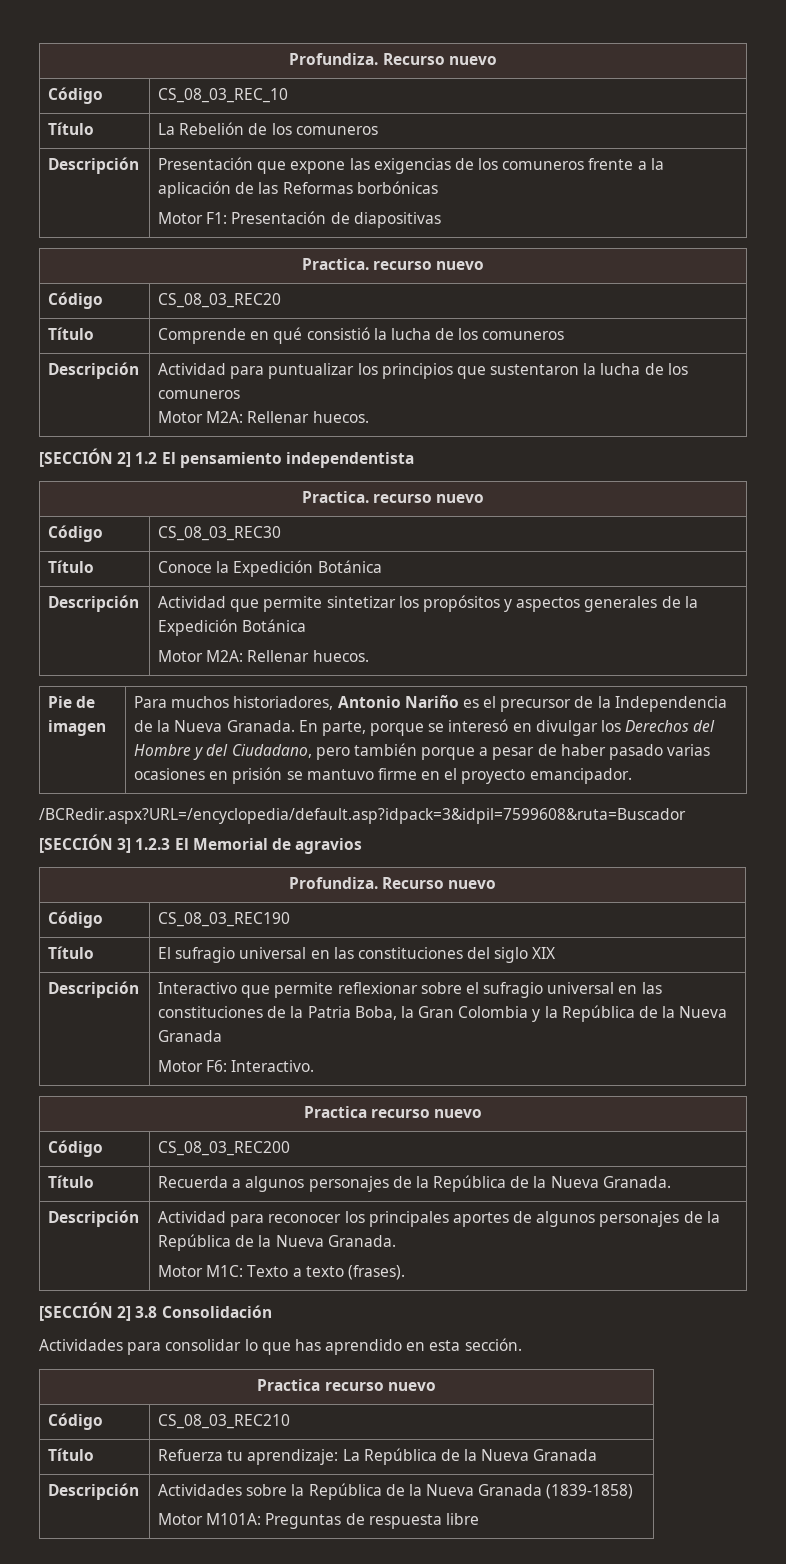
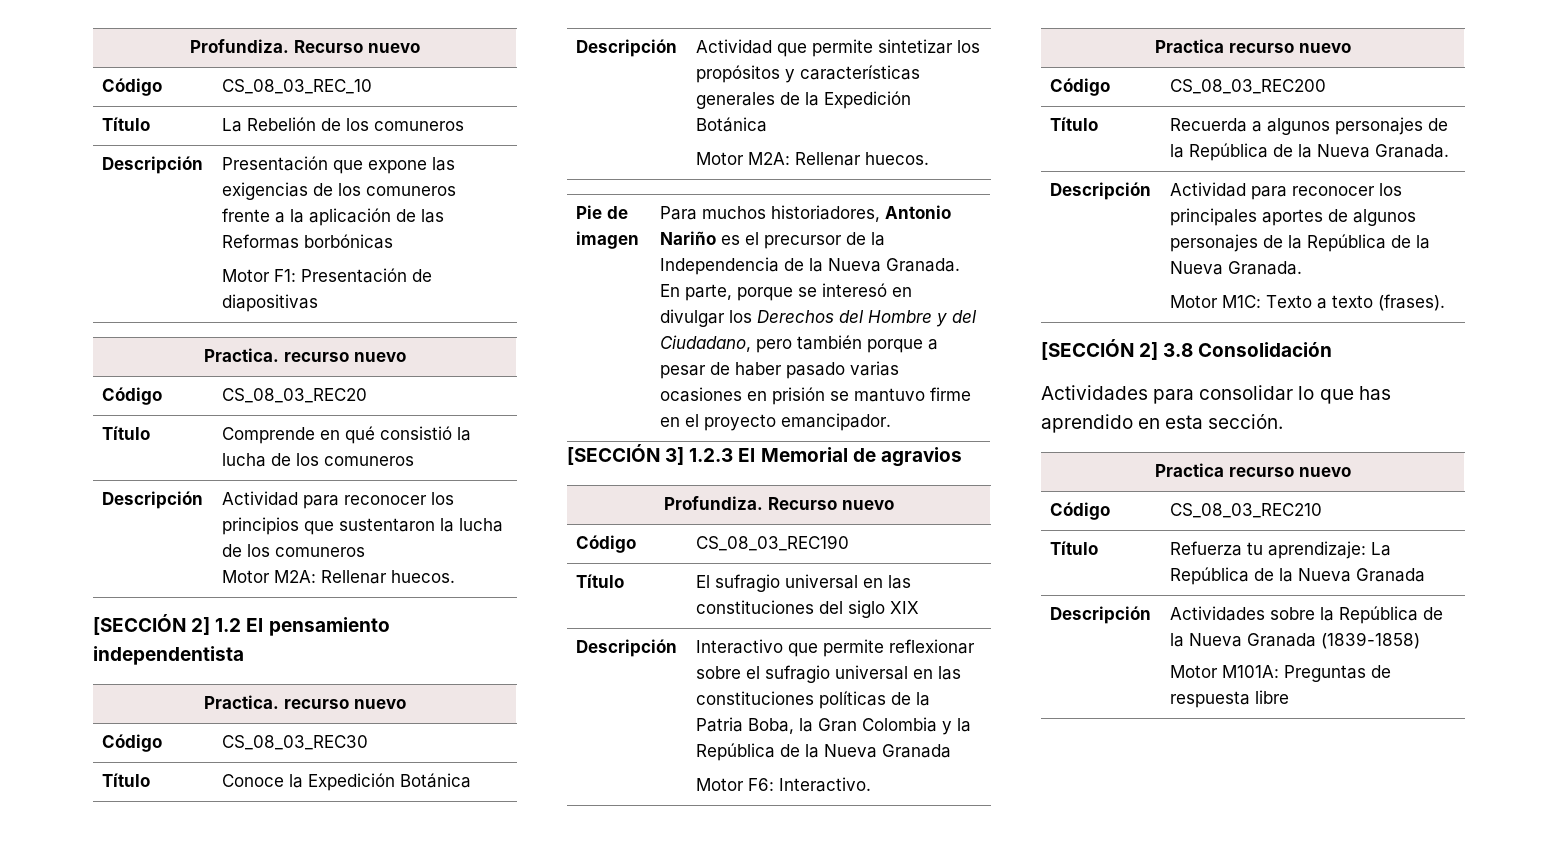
[268,363,355,379] puntualizar -> [344,495,428,505] reconocer
[516,597,581,612] aspectos -> [800,65,921,80] características
[39,808,686,824] // /BCRedir.aspx?URL=/encyclopedia/default.asp?idpack=3&idpil=7599608&ruta=Buscador -> (892, 422) none
(264, 1012) none -> [819,691,887,709] políticas

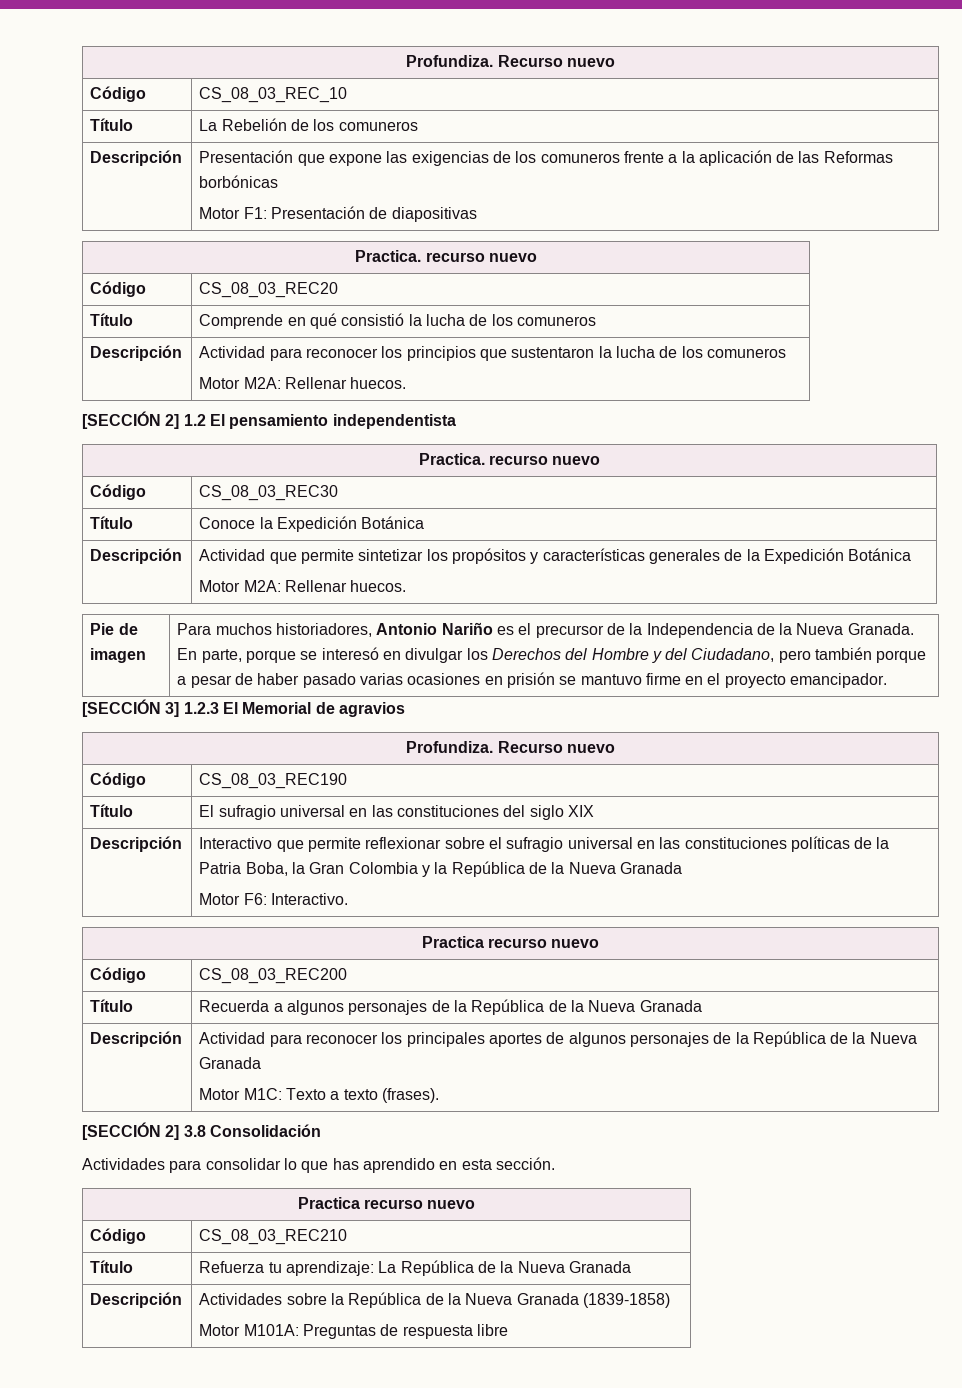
[1375,144,1450,158] Granada. -> [639,1000,702,1012] Granada
[1228,261,1303,275] Granada. -> [199,1057,262,1069] Granada

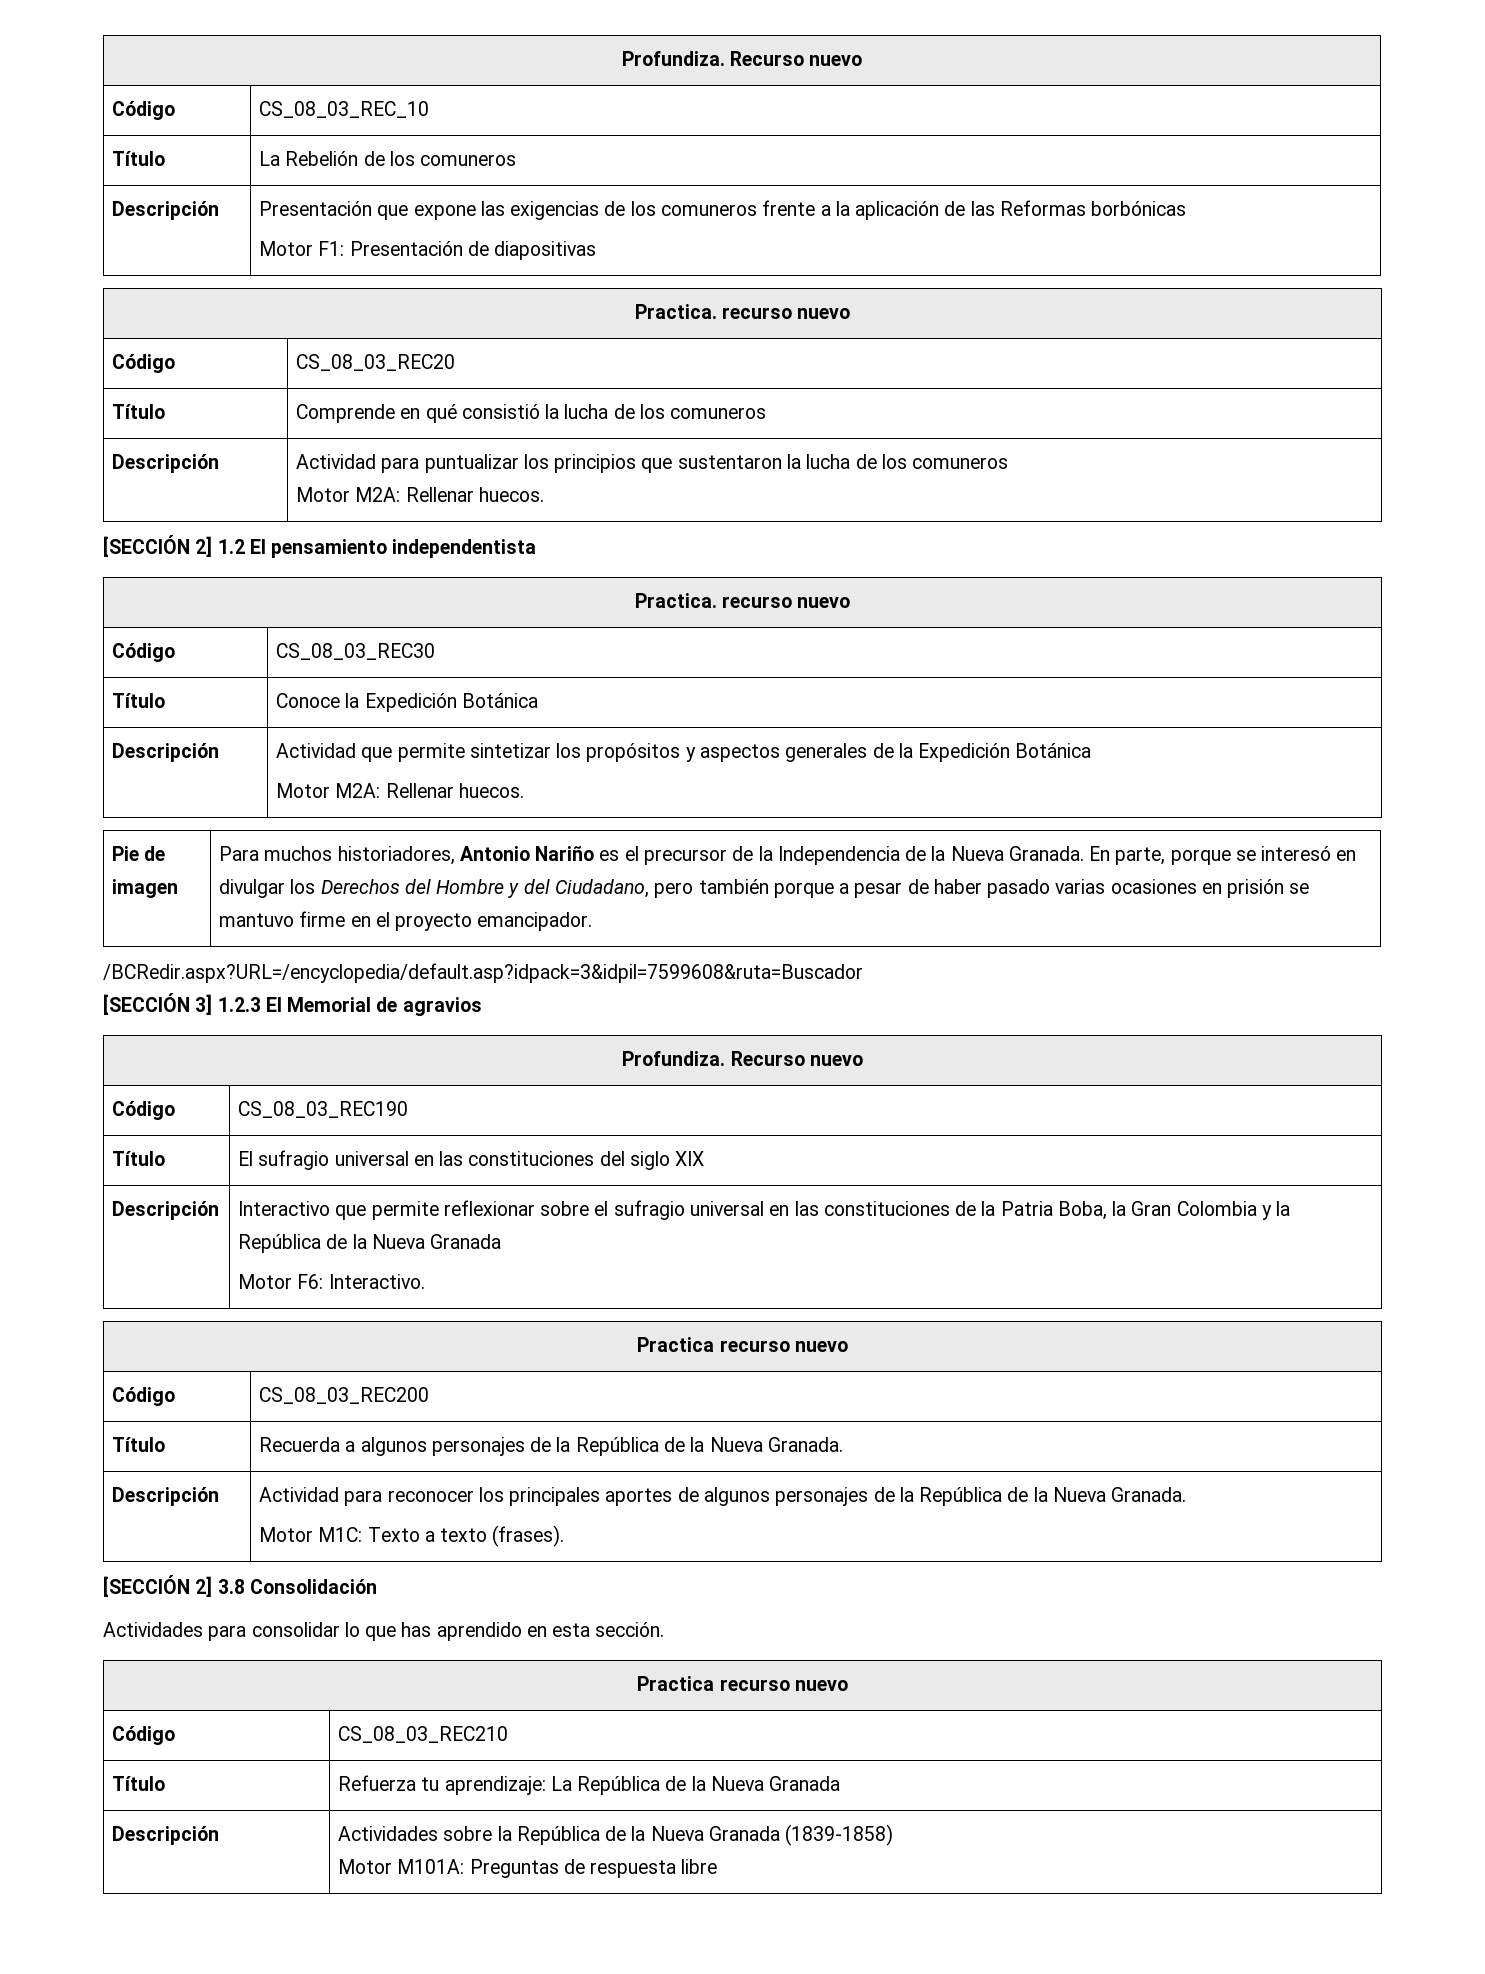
[305,348,378,358] reconocer -> [424,454,519,473] puntualizar
[542,548,645,561] características -> [699,744,780,762] aspectos
(888, 680) none -> [103,963,863,983] // /BCRedir.aspx?URL=/encyclopedia/default.asp?idpack=3&idpil=7599608&ruta=Buscador
[790,836,850,852] políticas -> (950, 1208) none
[639,1000,702,1012] Granada -> [767,1437,843,1452] Granada.
[199,1057,262,1069] Granada -> [1111,1487,1187,1502] Granada.

